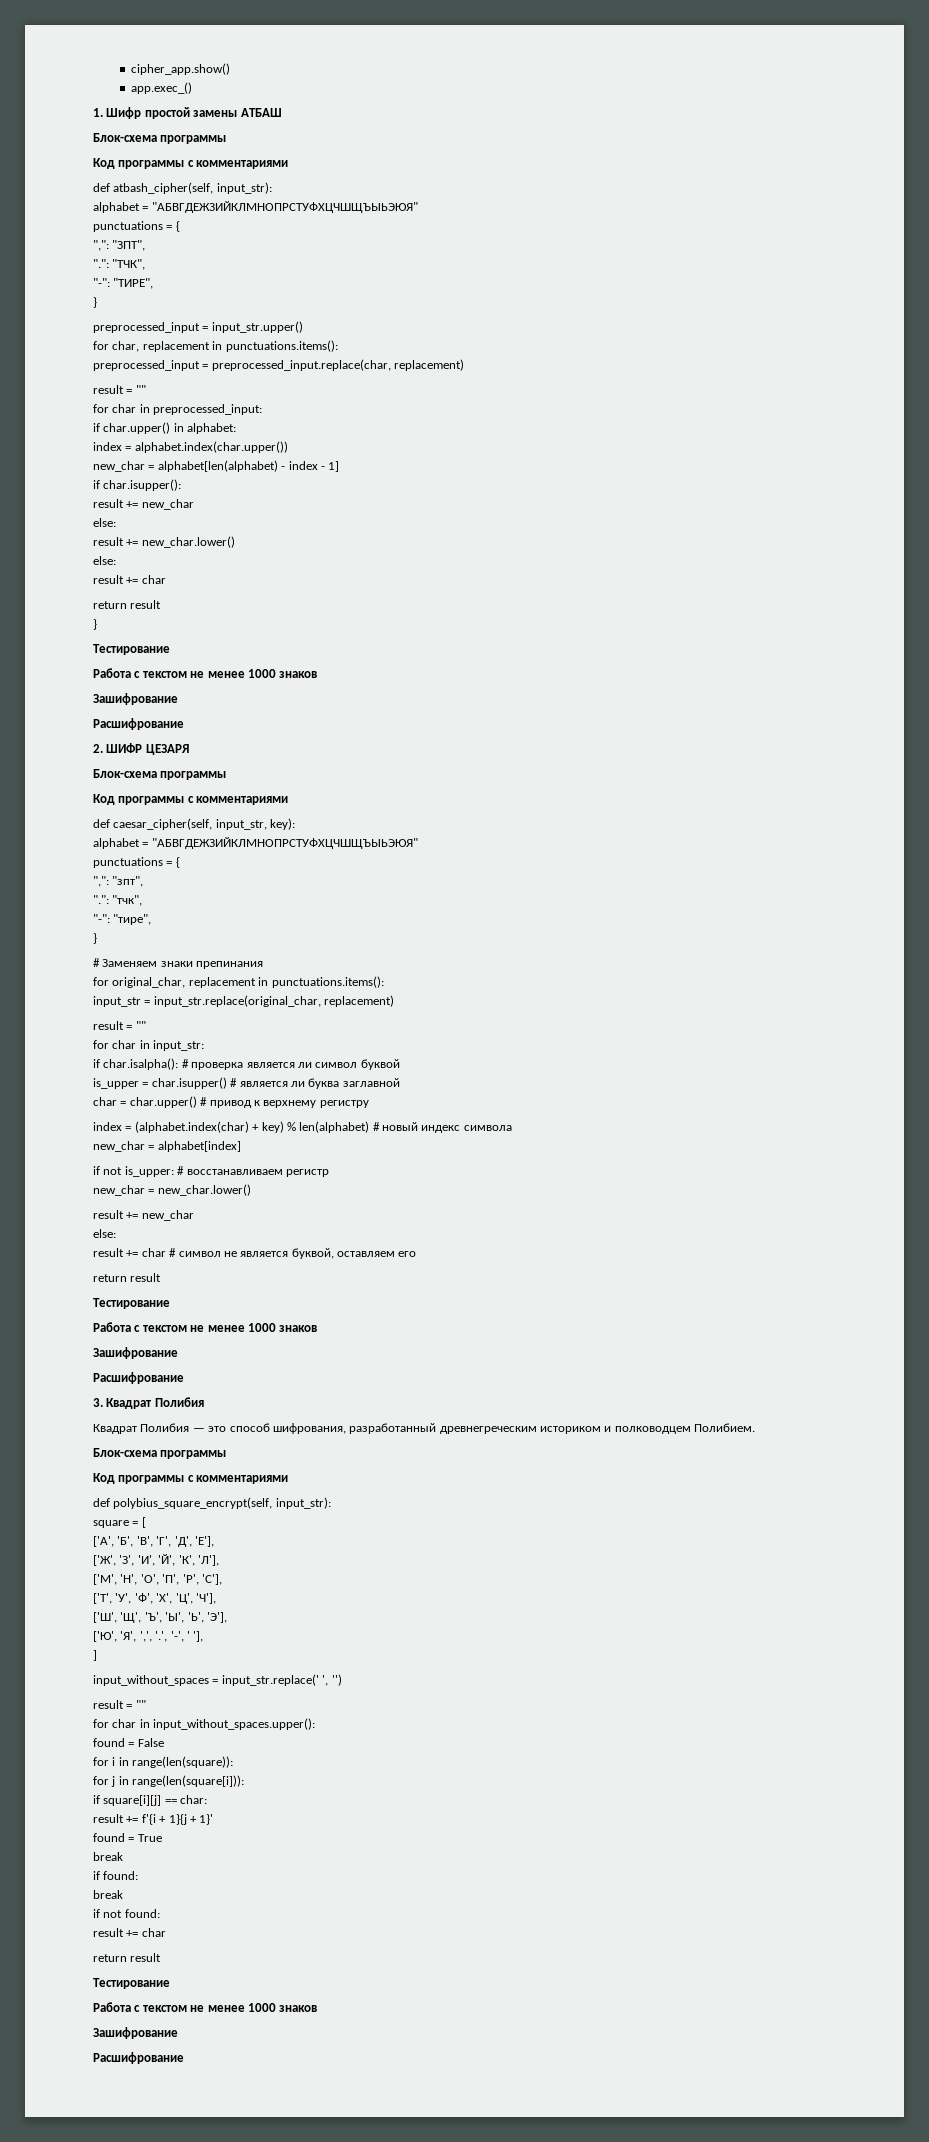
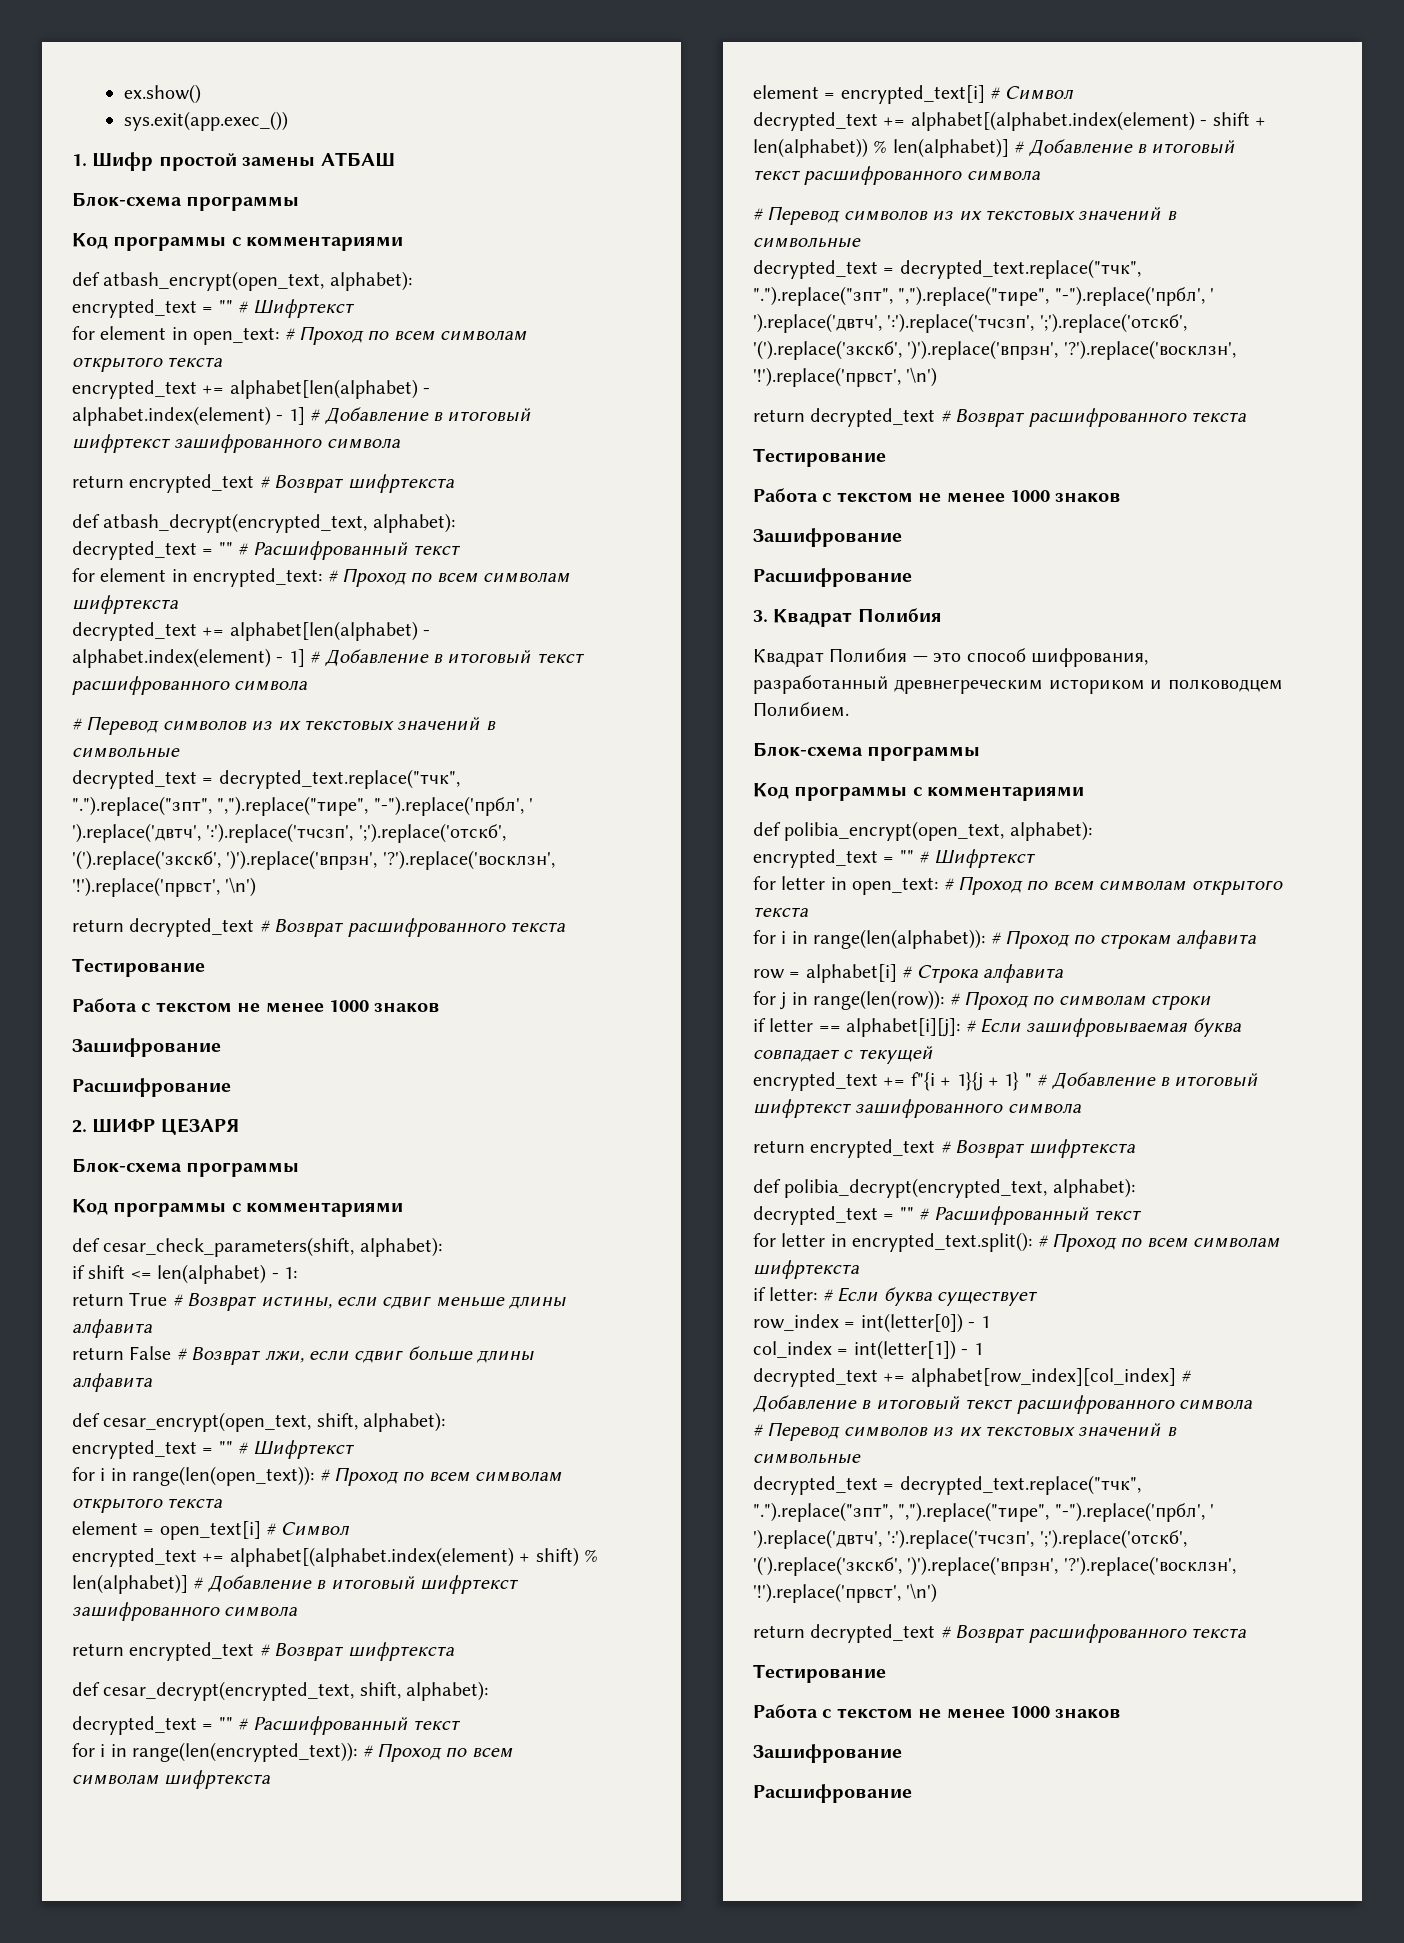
[130,63,230,75] [130,82,192,94] cipher_app.show() // app.exec_() -> [123,84,201,104] [123,111,288,131] ex.show() // sys.exit(app.exec_())
[113,182,272,194] [93,201,418,213] [93,221,180,232] [93,240,146,251] [93,259,146,270] [93,278,154,289] [93,297,97,308] [93,321,303,333] [93,340,338,352] [93,359,465,371] [93,385,146,394] [93,404,263,415] [93,422,237,434] [93,441,288,453] [93,460,340,472] [93,479,182,491] [93,499,194,510] [93,518,116,527] [93,536,235,548] [93,556,116,565] [93,575,166,584] [93,600,162,609] [93,619,97,630] atbash_cipher(self, input_str): // alphabet = "АБВГДЕЖЗИЙКЛМНОПРСТУФХЦЧШЩЪЫЬЭЮЯ" // punctuations = { // ",": "ЗПТ", // ".": "ТЧК", // "-": "ТИРЕ", // } // preprocessed_input = input_str.upper() // for char, replacement in punctuations.items(): // preprocessed_input = preprocessed_input.replace(char, replacement) // result = "" // for char in preprocessed_input: // if char.upper() in alphabet: // index = alphabet.index(char.upper()) // new_char = alphabet[len(alphabet) - index - 1] // if char.isupper(): // result += new_char // else: // result += new_char.lower() // else: // result += char // return result // } -> [103,271,412,291] [72,299,355,318] [72,326,528,345] [72,357,224,372] [72,379,431,399] [72,406,532,426] [72,434,401,453] [72,474,455,493] [72,513,455,533] [72,541,461,560] [72,568,571,587] [72,595,179,614] [72,621,431,641] [72,648,585,668] [72,676,309,695] [72,716,496,735] [72,747,180,758] [72,769,460,789] [72,796,534,816] [72,823,506,843] [72,850,555,870] [72,877,257,897] [72,918,566,937] atbash_encrypt(open_text, alphabet): // encrypted_text = "" # Шифртекст // for element in open_text: # Проход по всем символам открытого текста // encrypted_text += alphabet[len(alphabet) - alphabet.index(element) - 1] # Добавление в итоговый шифртекст зашифрованного символа // return encrypted_text # Возврат шифртекста // def atbash_decrypt(encrypted_text, alphabet): // decrypted_text = "" # Расшифрованный текст // for element in encrypted_text: # Проход по всем символам шифртекста // decrypted_text += alphabet[len(alphabet) - alphabet.index(element) - 1] # Добавление в итоговый текст расшифрованного символа // # Перевод символов из их текстовых значений в символьные // decrypted_text = decrypted_text.replace("тчк", ".").replace("зпт", ",").replace("тире", "-").replace('прбл', ' ').replace('двтч', ':').replace('тчсзп', ';').replace('отскб', '(').replace('зкскб', ')').replace('впрзн', '?').replace('восклзн', '!').replace('првст', '\n') // return decrypted_text # Возврат расшифрованного текста
[113,818,296,830] [93,837,418,849] [93,857,180,868] [93,876,144,887] [93,895,143,906] [93,914,152,925] [93,933,97,944] [93,958,264,969] [93,976,384,988] [93,995,395,1007] [93,1021,146,1030] [93,1040,205,1051] [93,1058,400,1070] [93,1077,400,1089] [93,1096,369,1108] [93,1121,512,1133] [93,1141,241,1152] [93,1166,329,1177] [93,1184,251,1196] [93,1210,194,1221] [93,1229,116,1238] [93,1248,417,1259] [93,1273,162,1282] caesar_cipher(self, input_str, key): // alphabet = "АБВГДЕЖЗИЙКЛМНОПРСТУФХЦЧШЩЪЫЬЭЮЯ" // punctuations = { // ",": "зпт", // ".": "тчк", // "-": "тире", // } // # Заменяем знаки препинания // for original_char, replacement in punctuations.items(): // input_str = input_str.replace(original_char, replacement) // result = "" // for char in input_str: // if char.isalpha(): # проверка является ли символ буквой // is_upper = char.isupper() # является ли буква заглавной // char = char.upper() # привод к верхнему регистру // index = (alphabet.index(char) + key) % len(alphabet) # новый индекс символа // new_char = alphabet[index] // if not is_upper: # восстанавливаем регистр // new_char = new_char.lower() // result += new_char // else: // result += char # символ не является буквой, оставляем его // return result -> [103,1237,442,1257] [72,1264,297,1284] [72,1292,567,1311] [72,1319,153,1338] [72,1346,535,1365] [72,1373,153,1392] [72,1412,446,1432] [72,1440,355,1459] [72,1466,563,1486] [72,1498,224,1513] [72,1521,350,1540] [72,1547,598,1567] [72,1574,519,1594] [72,1602,299,1621] [72,1642,455,1661] [72,1681,489,1701] [72,1716,461,1735] [72,1742,513,1762] [72,1770,272,1789] [753,85,1074,104] [753,111,1266,131] [753,138,1236,158] [753,166,1041,185] [753,206,1177,225] [753,237,861,248] [753,259,1141,279] [753,286,1215,306] [753,313,1187,333] [753,340,1236,360] [753,367,938,387] [753,408,1247,427] cesar_check_parameters(shift, alphabet): // if shift <= len(alphabet) - 1: // return True # Возврат истины, если сдвиг меньше длины алфавита // return False # Возврат лжи, если сдвиг больше длины алфавита // def cesar_encrypt(open_text, shift, alphabet): // encrypted_text = "" # Шифртекст // for i in range(len(open_text)): # Проход по всем символам открытого текста // element = open_text[i] # Символ // encrypted_text += alphabet[(alphabet.index(element) + shift) % len(alphabet)] # Добавление в итоговый шифртекст зашифрованного символа // return encrypted_text # Возврат шифртекста // def cesar_decrypt(encrypted_text, shift, alphabet): // decrypted_text = "" # Расшифрованный текст // for i in range(len(encrypted_text)): # Проход по всем символам шифртекста // element = encrypted_text[i] # Символ // decrypted_text += alphabet[(alphabet.index(element) - shift + len(alphabet)) % len(alphabet)] # Добавление в итоговый текст расшифрованного символа // # Перевод символов из их текстовых значений в символьные // decrypted_text = decrypted_text.replace("тчк", ".").replace("зпт", ",").replace("тире", "-").replace('прбл', ' ').replace('двтч', ':').replace('тчсзп', ';').replace('отскб', '(').replace('зкскб', ')').replace('впрзн', '?').replace('восклзн', '!').replace('првст', '\n') // return decrypted_text # Возврат расшифрованного текста
[113,1497,331,1509] [93,1517,146,1528] [93,1536,214,1547] [93,1554,219,1566] [93,1574,222,1585] [93,1593,216,1604] [93,1612,227,1623] [93,1631,204,1642] [93,1650,97,1661] [93,1674,342,1686] [93,1700,146,1709] [93,1718,316,1730] [93,1738,164,1747] [93,1756,234,1768] [93,1775,245,1787] [93,1795,208,1806] [93,1814,214,1825] [93,1833,162,1842] [93,1852,123,1861] [93,1871,139,1880] [93,1890,123,1899] [93,1909,160,1918] [93,1928,166,1937] [93,1953,162,1962] polybius_square_encrypt(self, input_str): // square = [ // ['А', 'Б', 'В', 'Г', 'Д', 'Е'], // ['Ж', 'З', 'И', 'Й', 'К', 'Л'], // ['М', 'Н', 'О', 'П', 'Р', 'С'], // ['Т', 'У', 'Ф', 'Х', 'Ц', 'Ч'], // ['Ш', 'Щ', 'Ъ', 'Ы', 'Ь', 'Э'], // ['Ю', 'Я', ',', '.', '-', ' '], // ] // input_without_spaces = input_str.replace(' ', '') // result = "" // for char in input_without_spaces.upper(): // found = False // for i in range(len(square)): // for j in range(len(square[i])): // if square[i][j] == char: // result += f'{i + 1}{j + 1}' // found = True // break // if found: // break // if not found: // result += char // return result -> [784,821,1092,841] [753,849,1036,868] [753,876,1283,895] [753,907,809,917] [753,929,1258,949] [753,964,1064,983] [753,990,1212,1010] [753,1018,1242,1037] [753,1046,933,1064] [753,1072,1259,1091] [753,1099,1082,1118] [753,1139,1136,1158] [753,1178,1135,1198] [753,1206,1142,1225] [753,1232,1281,1252] [753,1260,860,1279] [753,1287,1038,1306] [753,1313,990,1333] [753,1340,983,1360] [753,1368,1192,1387] [753,1395,1253,1414] [753,1422,1177,1441] [753,1453,861,1464] [753,1475,1141,1495] [753,1502,1215,1522] [753,1529,1187,1549] [753,1556,1236,1576] [753,1583,938,1603] [753,1624,1247,1643] polibia_encrypt(open_text, alphabet): // encrypted_text = "" # Шифртекст // for letter in open_text: # Проход по всем символам открытого текста // for i in range(len(alphabet)): # Проход по строкам алфавита // row = alphabet[i] # Строка алфавита // for j in range(len(row)): # Проход по символам строки // if letter == alphabet[i][j]: # Если зашифровываемая буква совпадает с текущей // encrypted_text += f"{i + 1}{j + 1} " # Добавление в итоговый шифртекст зашифрованного символа // return encrypted_text # Возврат шифртекста // def polibia_decrypt(encrypted_text, alphabet): // decrypted_text = "" # Расшифрованный текст // for letter in encrypted_text.split(): # Проход по всем символам шифртекста // if letter: # Если буква существует // row_index = int(letter[0]) - 1 // col_index = int(letter[1]) - 1 // decrypted_text += alphabet[row_index][col_index] # Добавление в итоговый текст расшифрованного символа // # Перевод символов из их текстовых значений в символьные // decrypted_text = decrypted_text.replace("тчк", ".").replace("зпт", ",").replace("тире", "-").replace('прбл', ' ').replace('двтч', ':').replace('тчсзп', ';').replace('отскб', '(').replace('зкскб', ')').replace('впрзн', '?').replace('восклзн', '!').replace('првст', '\n') // return decrypted_text # Возврат расшифрованного текста

